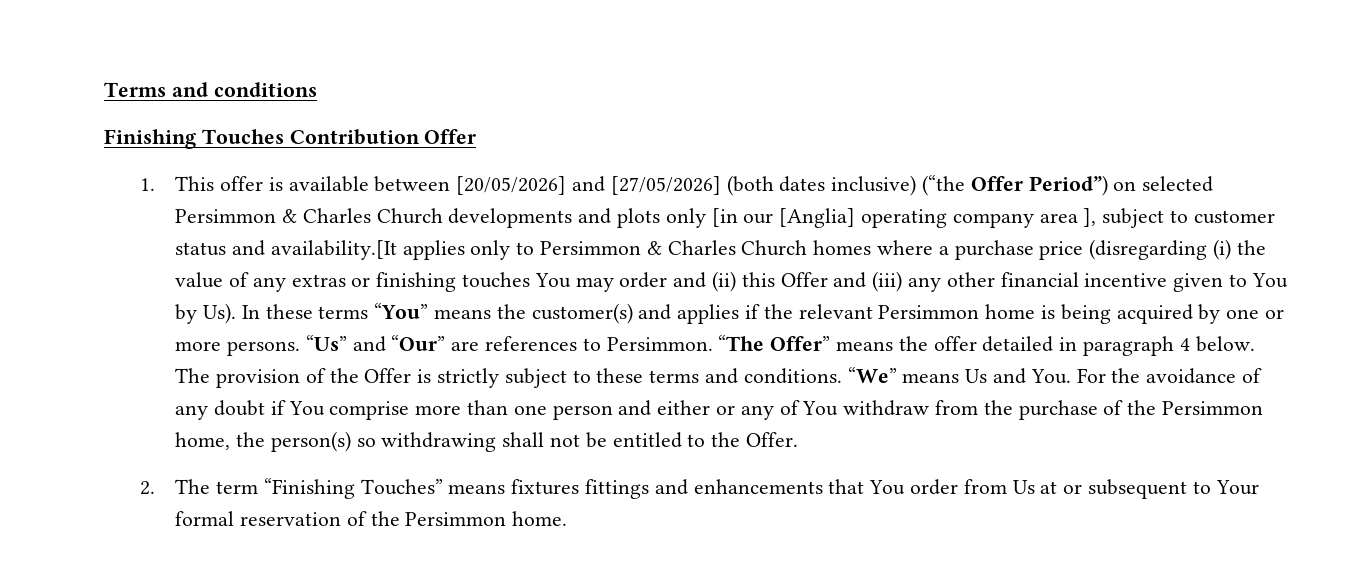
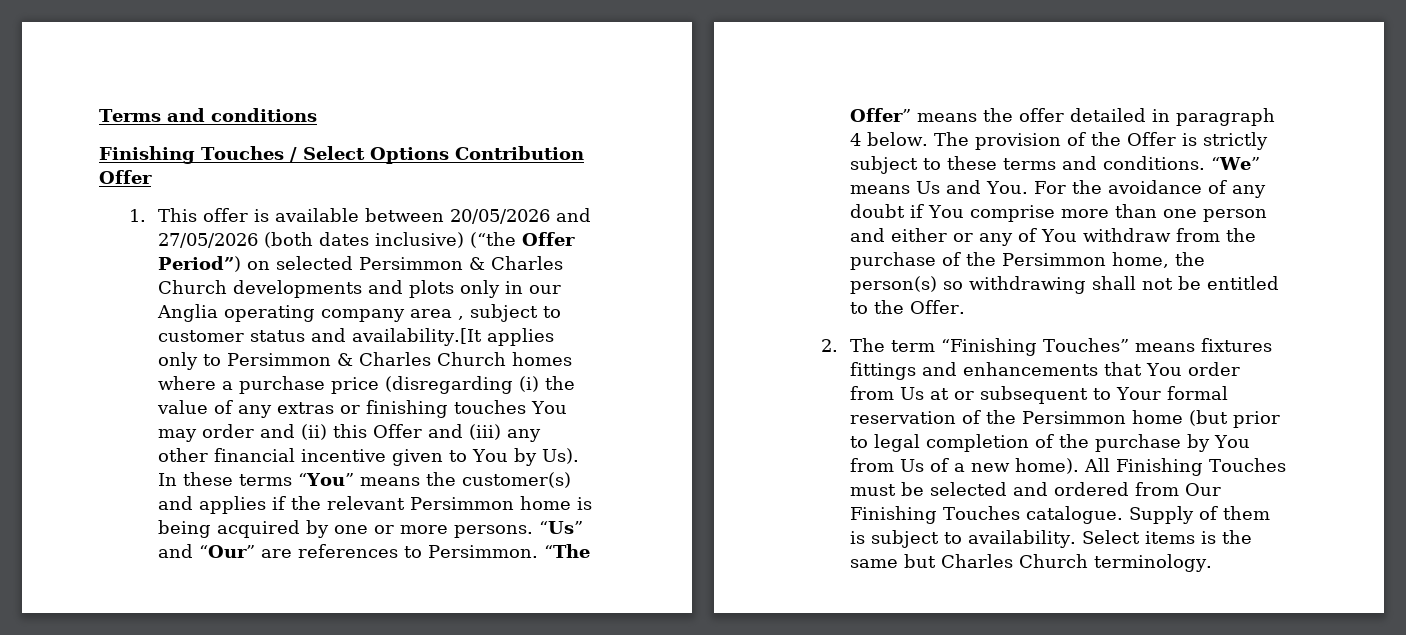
(284, 136) none -> [289,146,449,164] / Select Options
[456,176,721,195] [20/05/2026] and [27/05/2026] -> [450,208,592,224] [158,233,259,248] 20/05/2026 and 27/05/2026
[711,208,856,228] [in our [Anglia] -> [505,281,562,294] [157,304,219,322] in our Anglia
[1083,208,1097,227] ], -> [458,316,465,320] ,
[512,511,568,526] home. -> [1132,410,1281,428] [850,434,1251,452] [850,458,1287,476] [850,482,1222,496] [850,506,1271,524] [850,530,1253,548] [850,554,1213,572] home (but prior to legal completion of the purchase by You from Us of a new home). All Finishing Touches must be selected and ordered from Our Finishing Touches catalogue. Supply of them is subject to availability. Select items is the same but Charles Church terminology.

